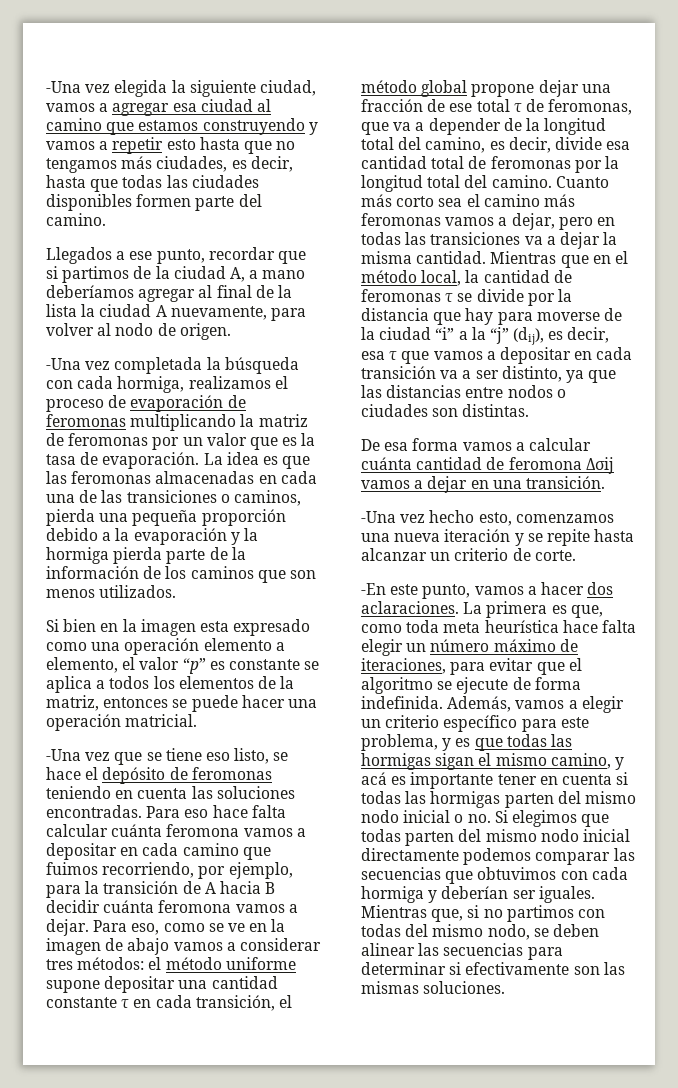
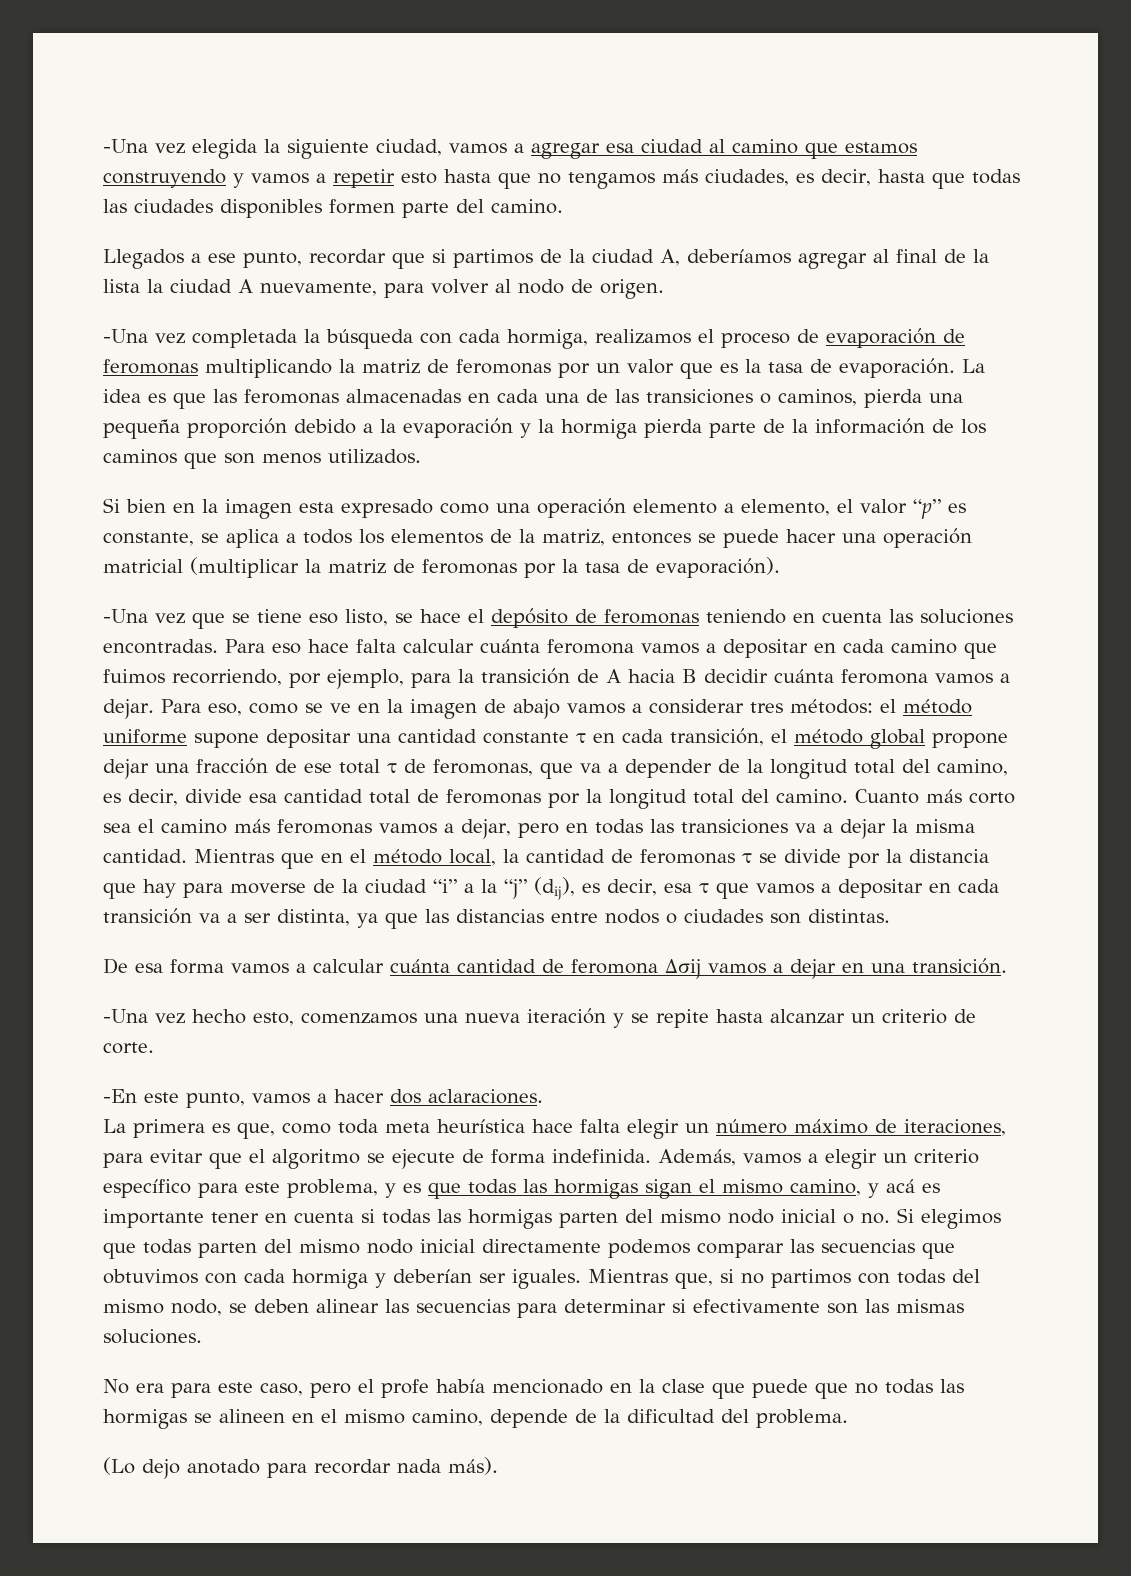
[249,270,306,279] a mano -> (680, 257) none
[228,659,300,670] constante -> [103,532,194,546] constante,
[125,714,198,727] matricial. -> [103,557,780,578] matricial (multiplicar la matriz de feromonas por la tasa de evaporación).
[501,366,562,382] distinto, -> [277,909,350,926] distinta,
(459, 607) none -> (543, 1096) //
(506, 987) none -> [103,1379,964,1399] [103,1409,848,1429] [103,1457,498,1479] // No era para este caso, pero el profe había mencionado en la clase que puede que no todas las hormigas se alineen en el mismo camino, depende de la dificultad del problema. // (Lo dejo anotado para recordar nada más).

